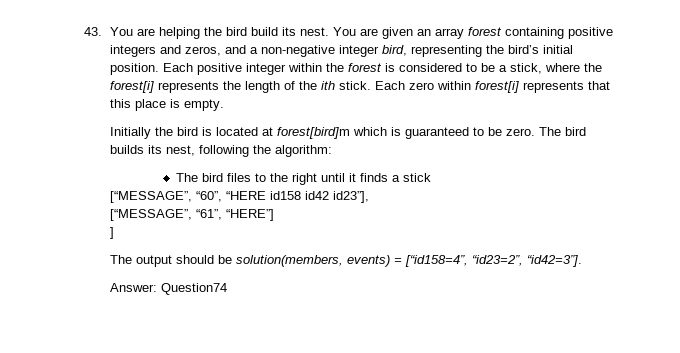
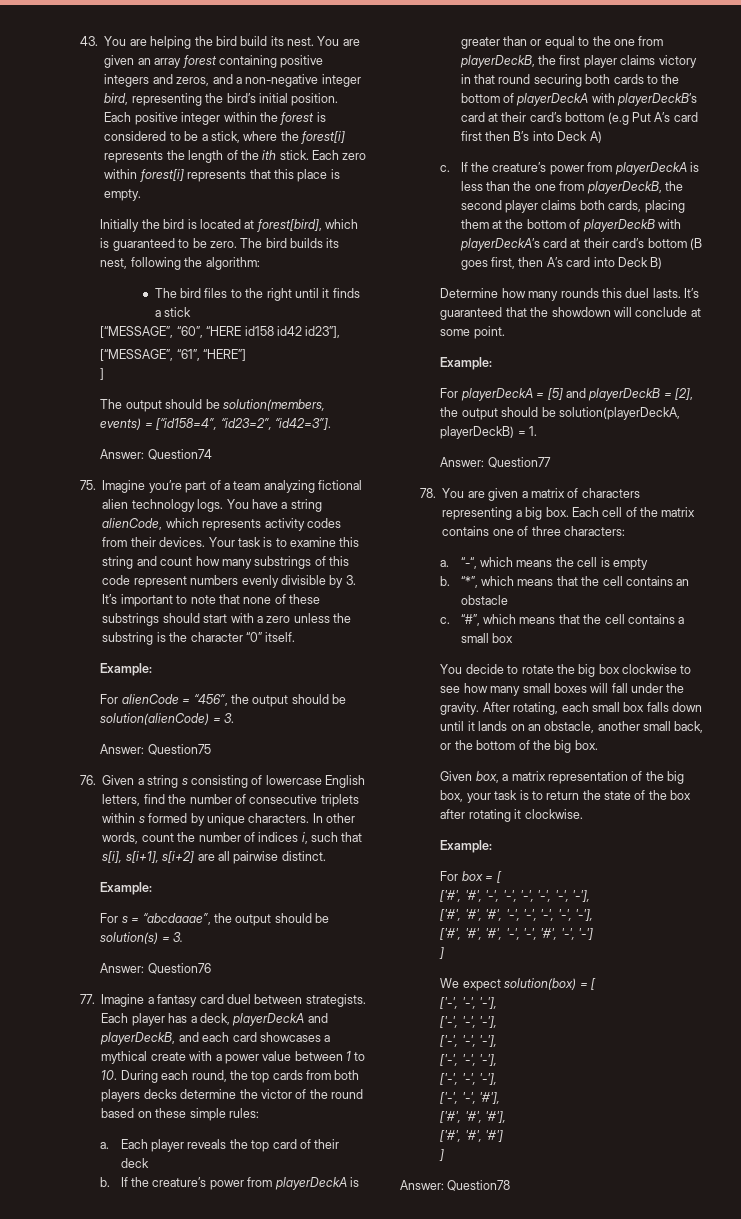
[276,127,350,139] forest[bird]m -> [256,219,322,232] forest[bird],
(227, 289) none -> [80,480,363,493] [102,499,322,512] [102,518,341,531] [102,537,360,547] [102,556,350,569] [102,575,356,588] [102,594,321,607] [102,613,352,626] [102,632,296,645] [100,663,153,676] [100,694,347,707] [100,713,235,725] [100,744,211,755] [80,775,366,788] [102,794,359,807] [102,813,356,826] [102,832,363,844] [102,851,326,864] [100,882,153,895] [100,913,330,926] [100,932,184,944] [100,963,211,974] [80,994,366,1007] [101,1013,328,1026] [100,1032,331,1045] [101,1051,366,1064] [101,1070,360,1083] [101,1089,364,1102] [101,1108,259,1121] [100,1139,340,1152] [120,1158,149,1168] [100,1177,359,1190] [460,36,664,49] [459,55,697,68] [460,74,680,87] [460,93,698,106] [460,112,698,125] [460,131,602,143] [440,162,699,175] [460,181,683,194] [460,200,685,213] [460,219,681,232] [459,238,702,251] [460,257,663,270] [440,288,700,301] [440,307,701,320] [440,326,505,339] [440,357,493,370] [440,388,694,401] [440,407,680,420] [440,426,538,439] [440,457,551,468] [420,488,640,501] [442,507,696,520] [442,526,625,536] [440,557,648,570] [440,576,690,588] [460,595,508,605] [440,614,685,626] [460,633,514,643] [440,664,692,677] [440,683,685,696] [440,702,703,715] [440,721,704,733] [440,740,598,753] [440,771,685,784] [440,790,692,803] [440,809,583,822] [440,840,493,853] [440,871,502,883] [440,890,591,902] [440,909,594,921] [440,928,594,940] [439,947,445,959] [440,978,596,991] [440,997,498,1009] [440,1016,498,1028] [440,1035,498,1047] [440,1054,498,1066] [440,1073,498,1085] [440,1092,501,1104] [440,1111,507,1123] [440,1130,504,1142] [439,1149,445,1161] [400,1180,511,1191] // 75. Imagine you’re part of a team analyzing fictional alien technology logs. You have a string alienCode, which represents activity codes from their devices. Your task is to examine this string and count how many substrings of this code represent numbers evenly divisible by 3. It’s important to note that none of these substrings should start with a zero unless the substring is the character “0” itself. // Example: // For alienCode = “456”, the output should be solution(alienCode) = 3. // Answer: Question75 // 76. Given a string s consisting of lowercase English letters, find the number of consecutive triplets within s formed by unique characters. In other words, count the number of indices i, such that s[i], s[i+1], s[i+2] are all pairwise distinct. // Example: // For s = “abcdaaae”, the output should be solution(s) = 3. // Answer: Question76 // 77. Imagine a fantasy card duel between strategists. Each player has a deck, playerDeckA and playerDeckB, and each card showcases a mythical create with a power value between 1 to 10. During each round, the top cards from both players decks determine the victor of the round based on these simple rules: // a. Each player reveals the top card of their deck // b. If the creature’s power from playerDeckA is greater than or equal to the one from playerDeckB, the first player claims victory in that round securing both cards to the bottom of playerDeckA with playerDeckB’s card at their card’s bottom (e.g Put A’s card first then B’s into Deck A) // c. If the creature’s power from playerDeckA is less than the one from playerDeckB, the second player claims both cards, placing them at the bottom of playerDeckB with playerDeckA’s card at their card’s bottom (B goes first, then A’s card into Deck B) // Determine how many rounds this duel lasts. It’s guaranteed that the showdown will conclude at some point. // Example: // For playerDeckA = [5] and playerDeckB = [2], the output should be solution(playerDeckA, playerDeckB) = 1. // Answer: Question77 // 78. You are given a matrix of characters representing a big box. Each cell of the matrix contains one of three characters: // a. “-“, which means the cell is empty // b. “*”, which means that the cell contains an obstacle // c. “#”, which means that the cell contains a small box // You decide to rotate the big box clockwise to see how many small boxes will fall under the gravity. After rotating, each small box falls down until it lands on an obstacle, another small back, or the bottom of the big box. // Given box, a matrix representation of the big box, your task is to return the state of the box after rotating it clockwise. // Example: // For box = [ // ['#', '#', '-', '-', '-', '-', '-', '-'], // ['#', '#', '#', '-', '-', '-', '-', '-'], // ['#', '#', '#', '-', '-', '#', '-', '-'] // ] // We expect solution(box) = [ // ['-', '-', '-'], // ['-', '-', '-'], // ['-', '-', '-'], // ['-', '-', '-'], // ['-', '-', '-'], // ['-', '-', '#'], // ['#', '#', '#'], // ['#', '#', '#'] // ] // Answer: Question78

